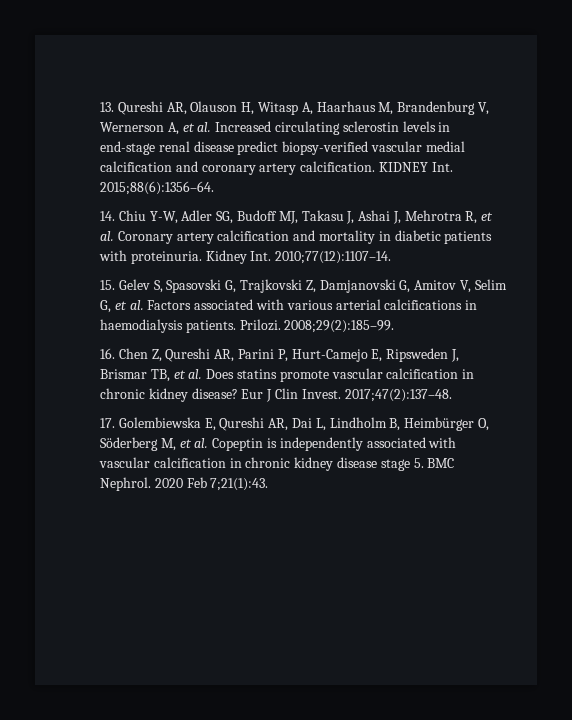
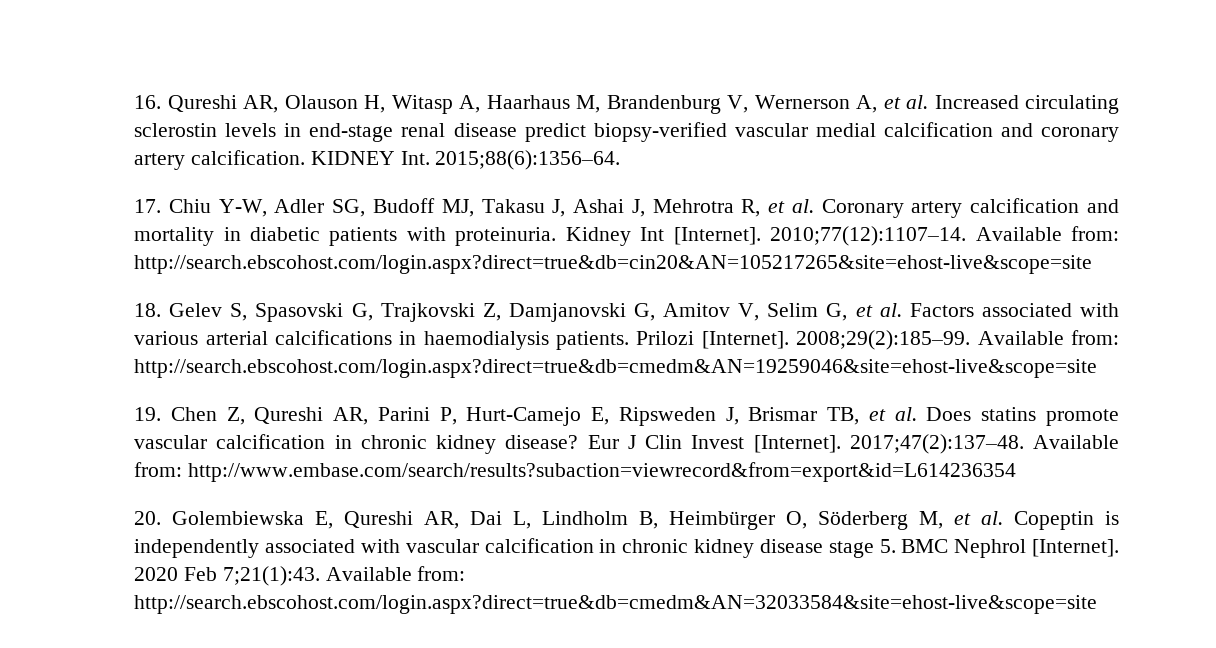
[100,102,115,112] 13. -> [134,95,162,109] 16.
[100,211,116,221] 14. -> [134,199,162,213] 17.
[250,251,272,261] Int. -> [640,227,761,245] Int [Internet].
[100,280,116,290] // 15. -> [975,226,1120,241] [134,255,1093,274] [134,303,162,317] Available from: http://search.ebscohost.com/login.aspx?direct=true&db=cin20&AN=105217265&site=ehost-live&scope=site // 18.
[239,319,281,331] Prilozi. -> [636,331,789,349] Prilozi [Internet].
[100,348,116,359] // 16. -> [977,330,1119,345] [134,359,1098,378] [134,407,162,421] Available from: http://search.ebscohost.com/login.aspx?direct=true&db=cmedm&AN=19259046&site=ehost-live&scope=site // 19.
[301,389,341,399] Invest. -> [691,435,841,453] Invest [Internet].
[100,418,116,428] // 17. -> [1033,435,1119,449] [134,462,1016,482] [134,511,162,525] Available from: http://www.embase.com/search/results?subaction=viewrecord&from=export&id=L614236354 // 20.
[100,477,152,491] Nephrol. -> [954,539,1119,558] Nephrol [Internet].
(269, 484) none -> [325,566,466,581] [134,595,1098,614] Available from: http://search.ebscohost.com/login.aspx?direct=true&db=cmedm&AN=32033584&site=ehost-live&scope=site

